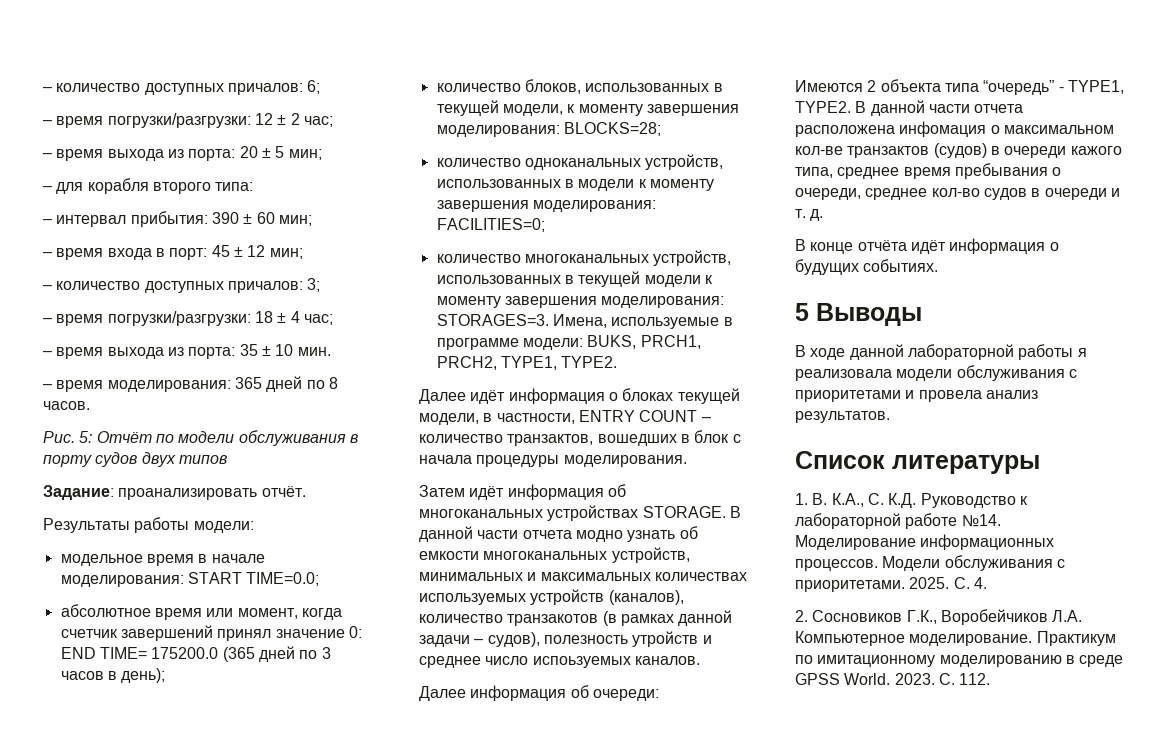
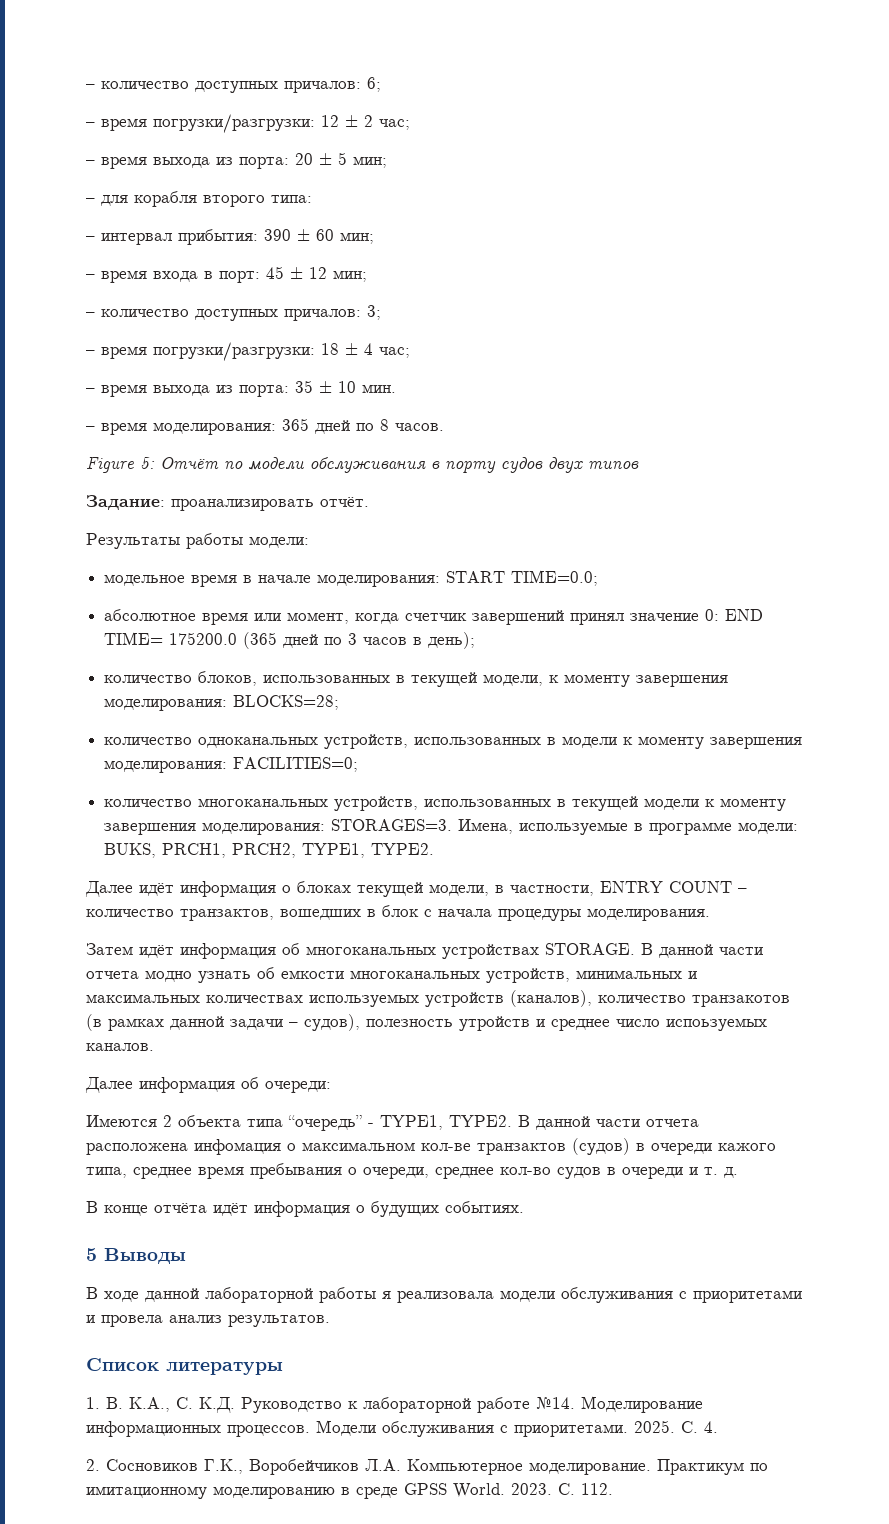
[43,431,75,443] Рис. -> [86,457,134,473] Figure

